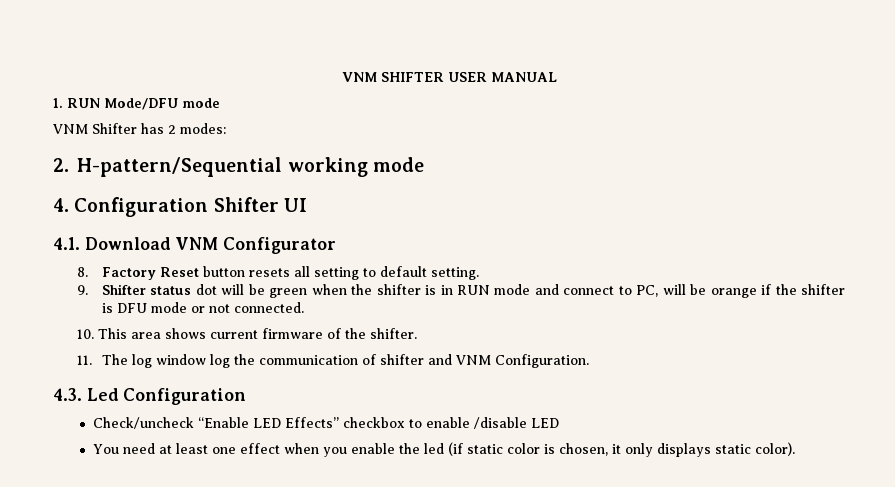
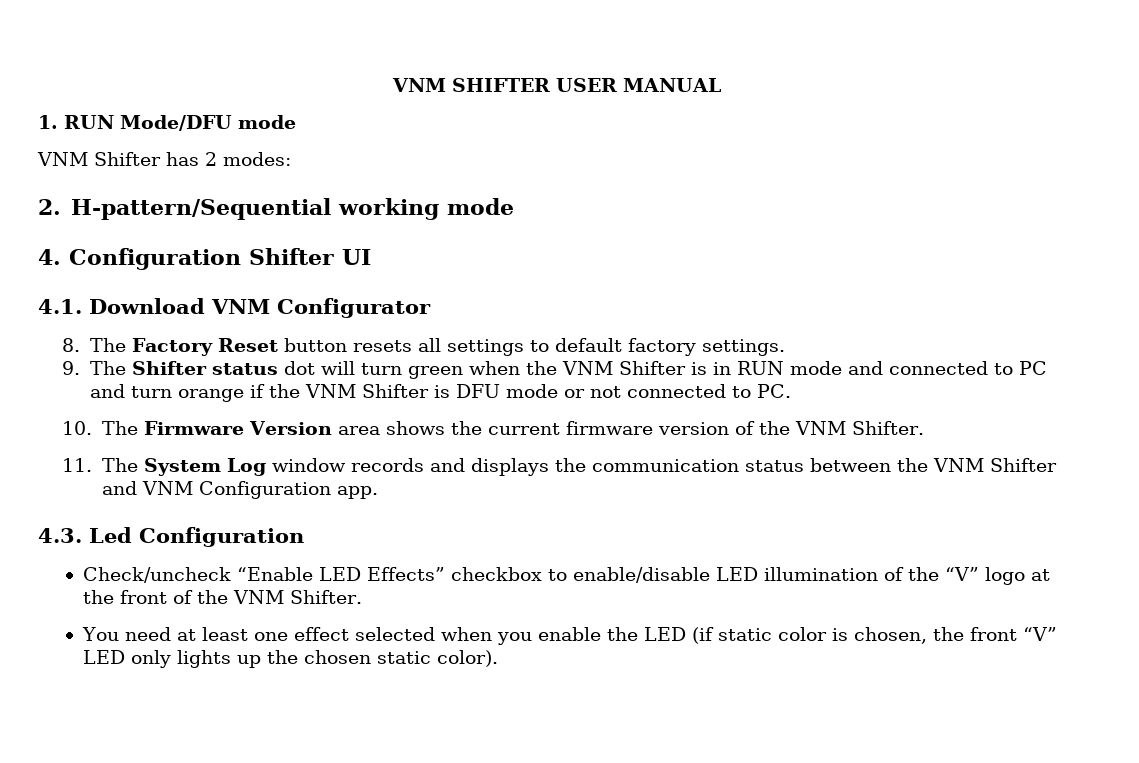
(89, 272) none -> [89,338,126,352] The
[313,267,359,280] setting -> [446,339,524,356] settings
[430,267,479,280] setting. -> [627,338,785,356] factory settings.
(89, 290) none -> [89,361,126,375] The
[248,284,265,295] be -> [360,363,402,375] turn
[376,284,421,295] shifter -> [561,361,686,375] VNM Shifter
[563,284,707,297] connect to PC, will be -> [888,361,1047,375] [89,384,172,398] connected to PC and turn
[801,284,846,295] shifter -> [304,384,429,398] VNM Shifter
[233,302,304,313] [77,328,128,339] connected. // 10. This -> [626,384,791,398] [62,421,332,435] connected to PC. // 10. The Firmware Version
(207, 333) none -> [450,421,482,435] the
[327,328,418,339] of the shifter. -> [657,421,924,435] version of the VNM Shifter.
[131,354,589,368] log window log the communication of shifter and VNM Configuration. -> [143,458,1057,476] [101,481,378,499] System Log window records and displays the communication status between the VNM Shifter and VNM Configuration app.
[425,417,559,429] enable /disable LED -> [573,567,1051,585] [83,590,363,604] enable/disable LED illumination of the “V” logo at the front of the VNM Shifter.
(280, 448) none -> [355,627,436,641] selected
[423,443,444,454] led -> [644,627,687,641] LED
[611,443,711,457] it only displays -> [933,627,1058,641] [83,650,372,668] the front “V” LED only lights up the chosen

